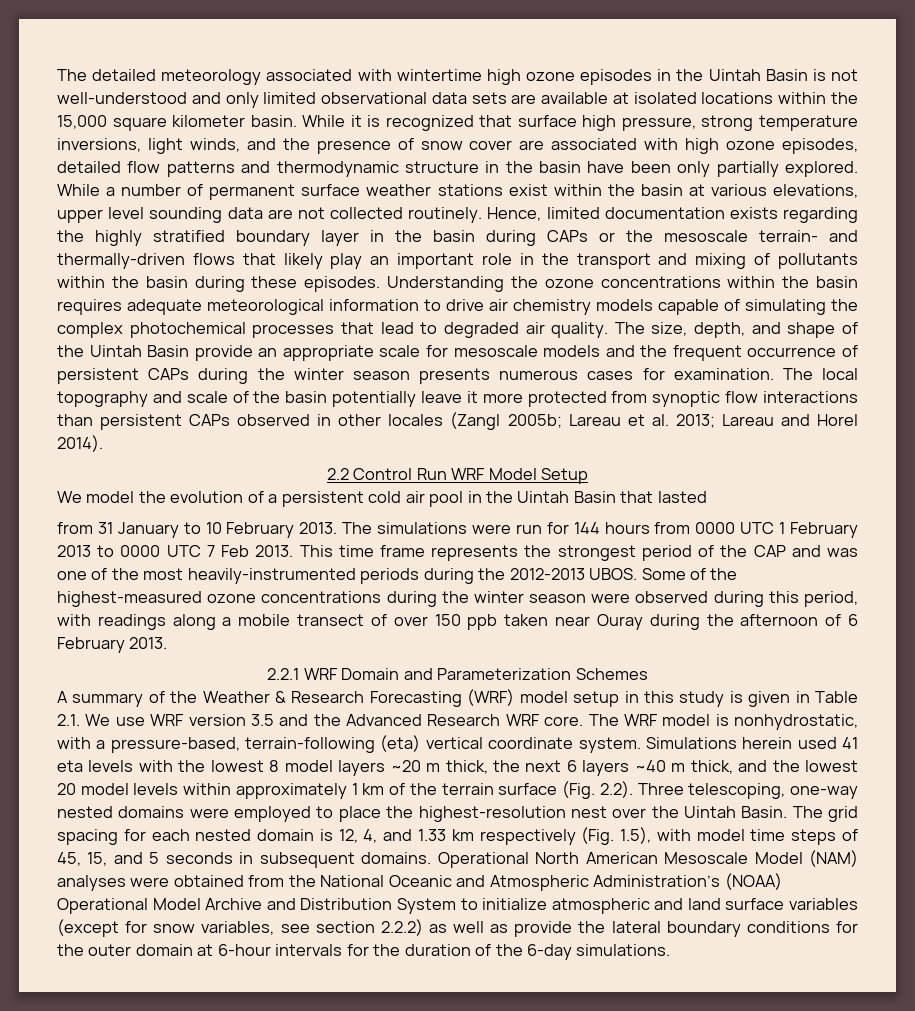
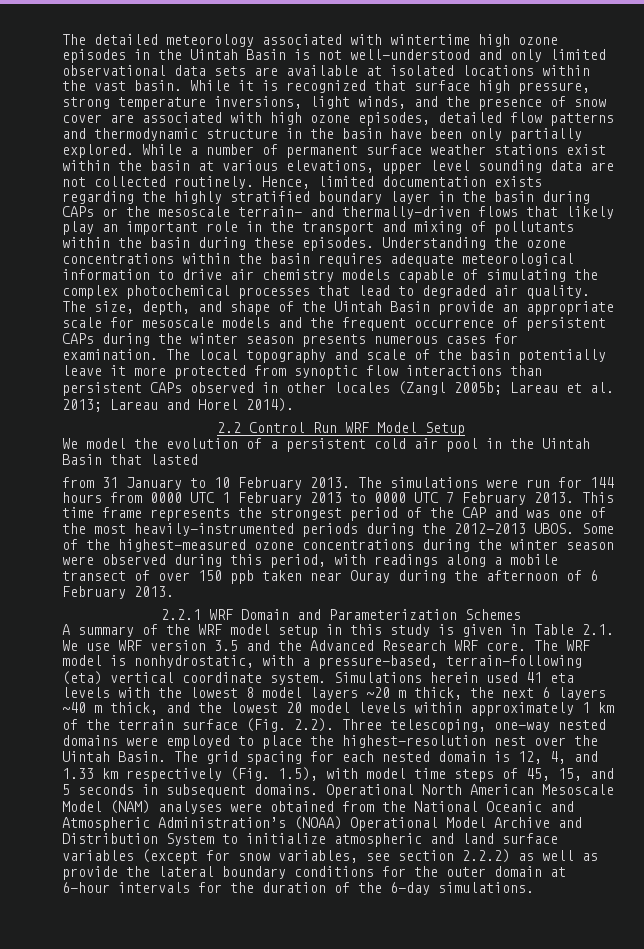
[57,115,246,131] 15,000 square kilometer -> [94,81,126,91] vast
[221,545,250,557] Feb -> [462,492,526,505] February
[202,689,515,707] Weather & Research Forecasting (WRF) -> [198,624,222,635] WRF

